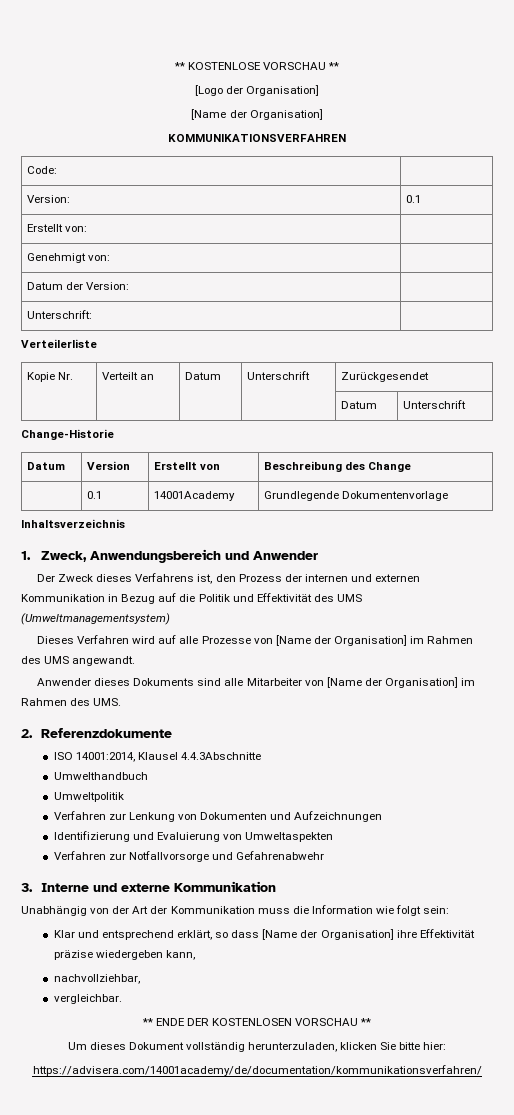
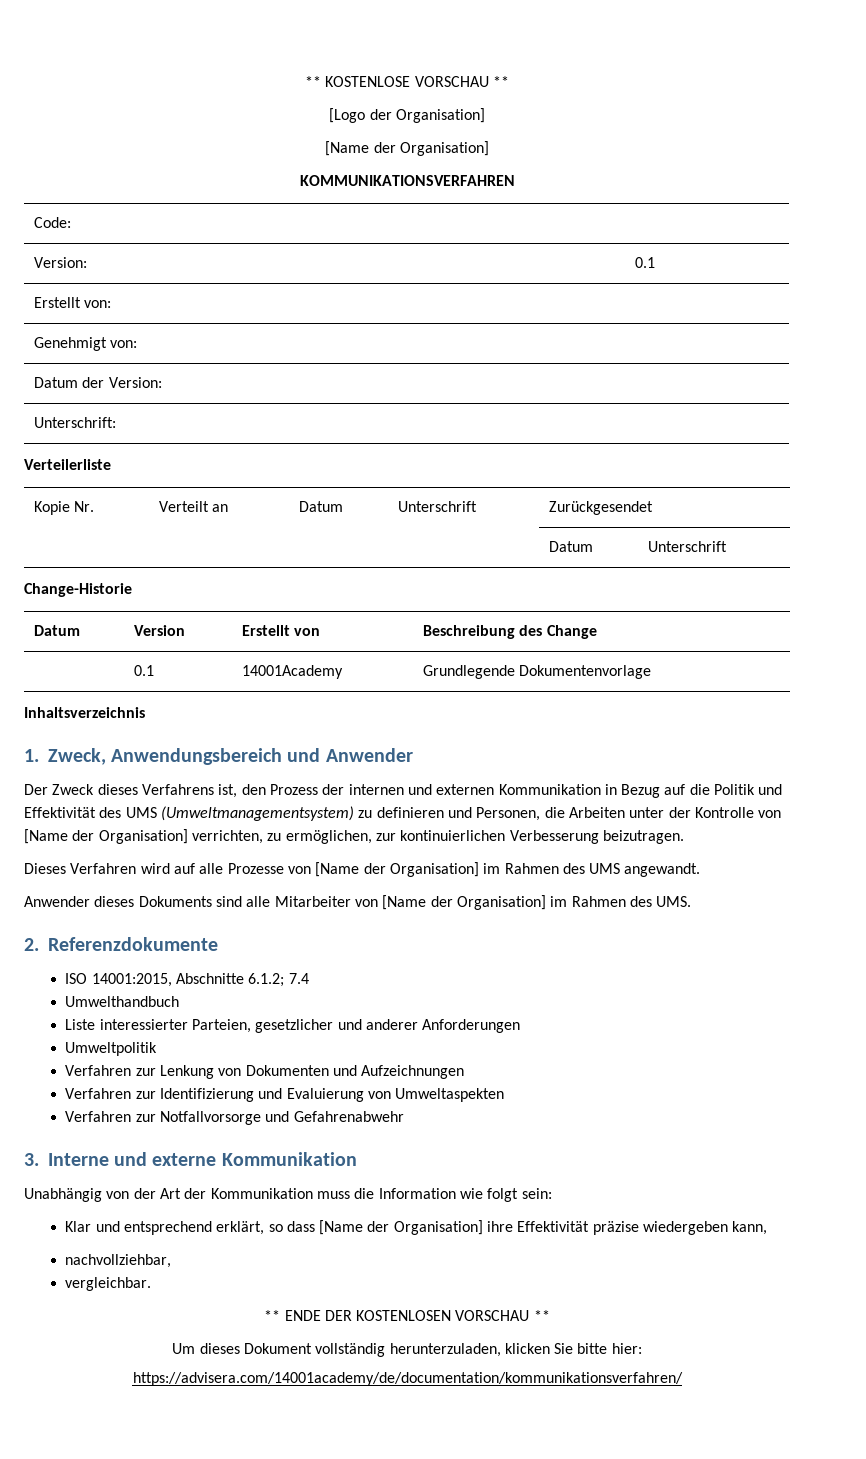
(170, 619) none -> [358,807,782,821] [24,829,684,844] zu definieren und Personen, die Arbeiten unter der Kontrolle von [Name der Organisation] verrichten, zu ermöglichen, zur kontinuierlichen Verbesserung beizutragen.
[75,752,262,762] [53,772,148,780] 14001:2014, Klausel 4.4.3Abschnitte // Umwelthandbuch -> [91,973,309,987] [65,996,180,1007] [65,1019,521,1033] 14001:2015, Abschnitte 6.1.2; 7.4 // Umwelthandbuch // Liste interessierter Parteien, gesetzlicher und anderer Anforderungen
(383, 816) none -> [65,1088,156,1099] Verfahren zur

